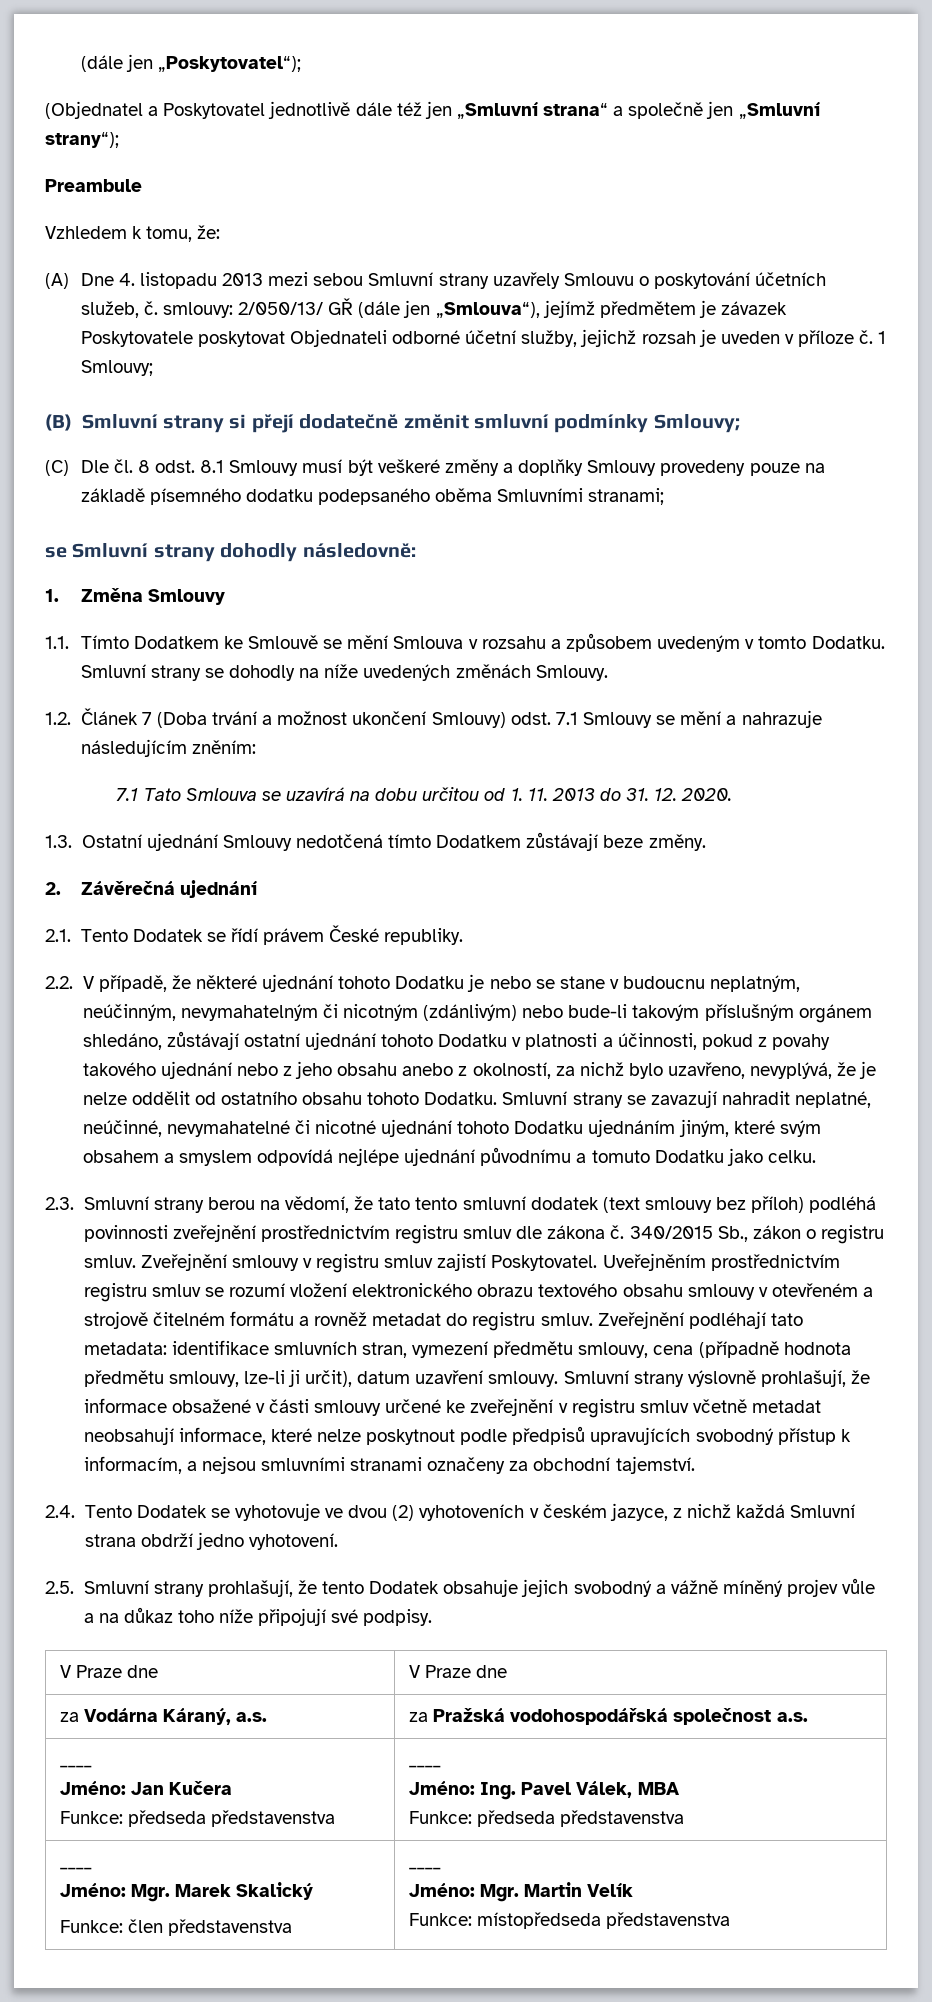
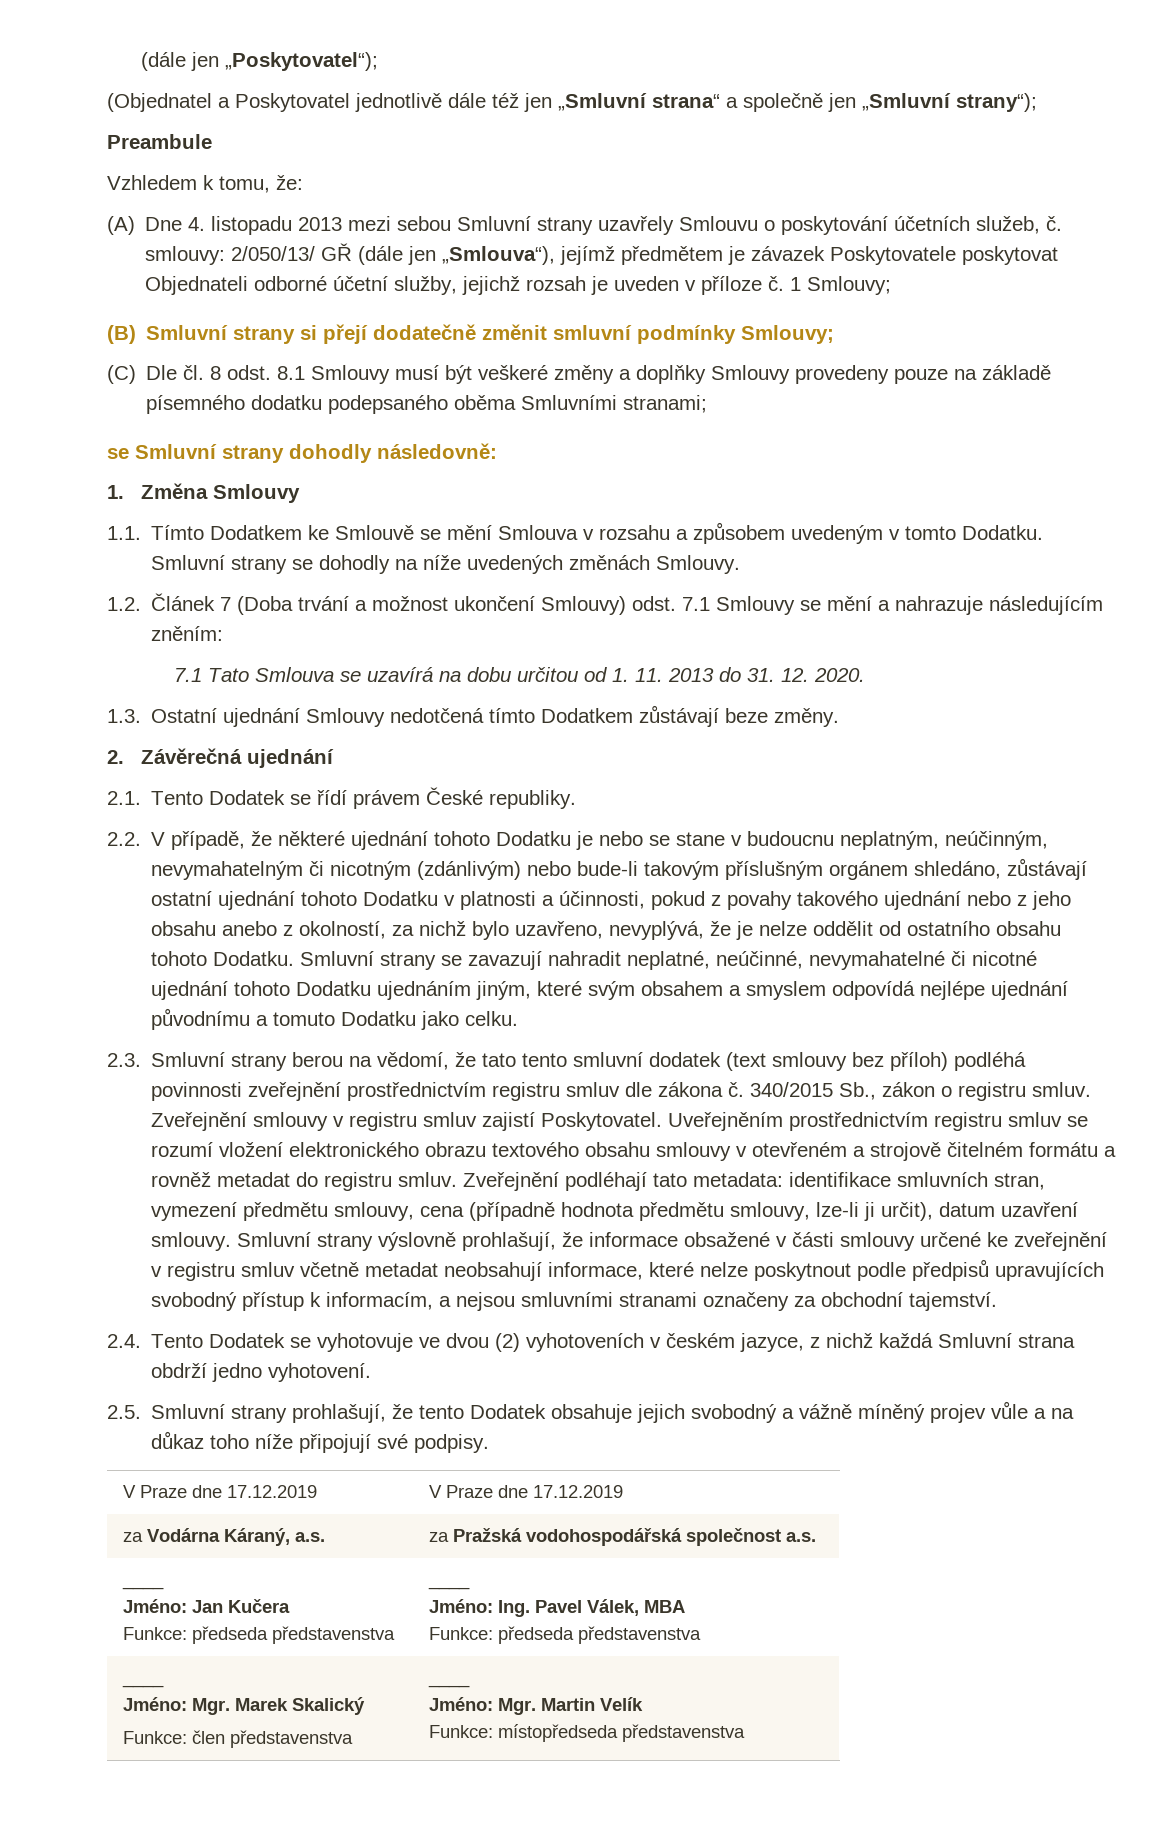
[409,1665,508,1678] | V Praze dne -> [226,1485,317,1498] [428,1485,623,1498] 17.12.2019 | V Praze dne 17.12.2019

